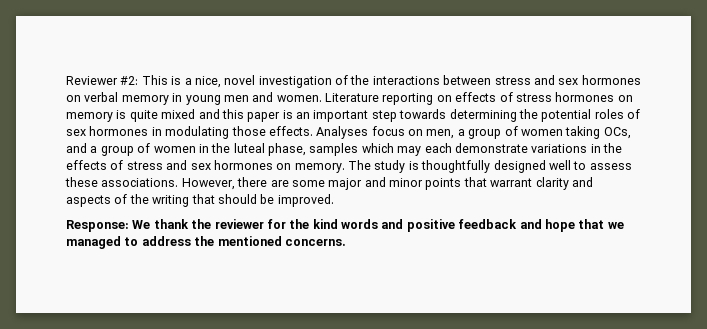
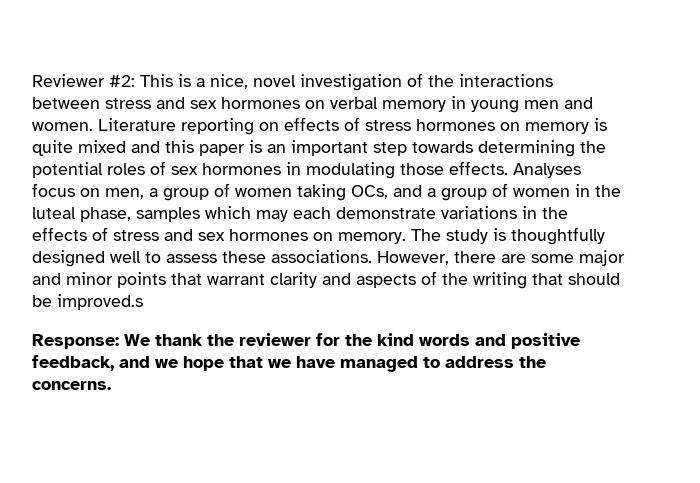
[277,194,334,207] improved. -> [57,294,143,310] improved.s
[458,219,542,229] feedback and -> [32,355,178,371] feedback, and we
(624, 225) none -> [296,356,335,368] have
[217,236,282,246] mentioned -> (546, 362) none

